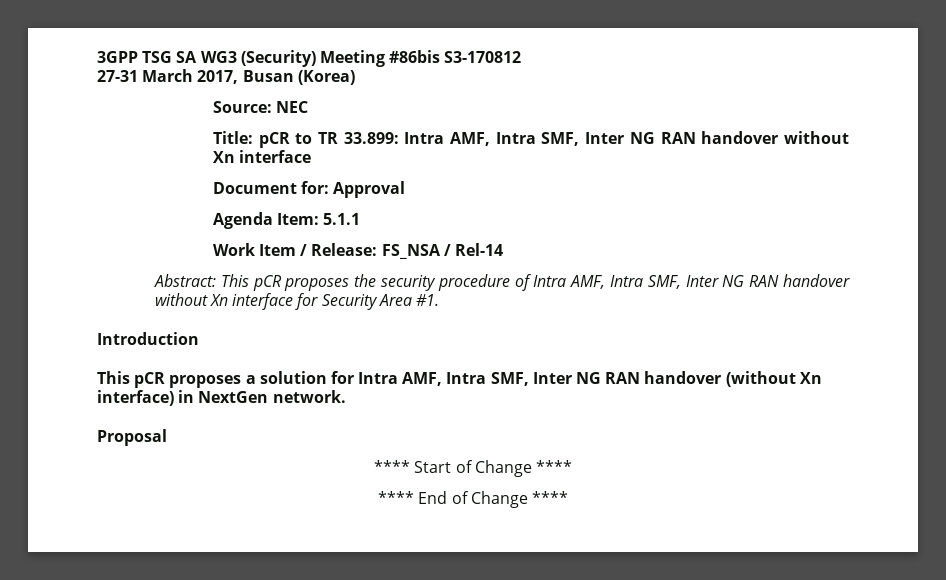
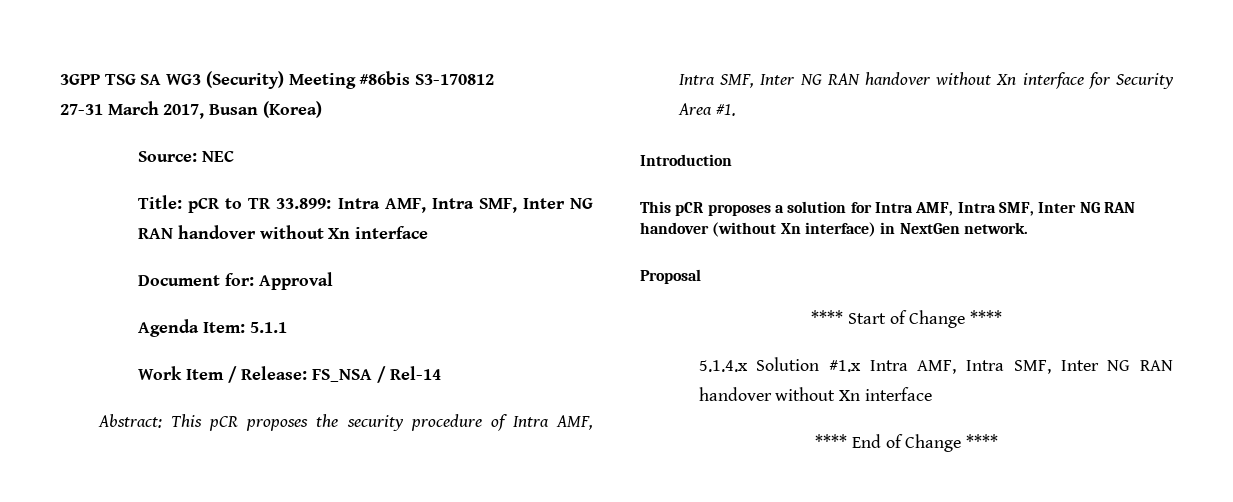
(572, 466) none -> [698,357,1173,374] [698,387,932,401] // 5.1.4.x Solution #1.x Intra AMF, Intra SMF, Inter NG RAN handover without Xn interface

